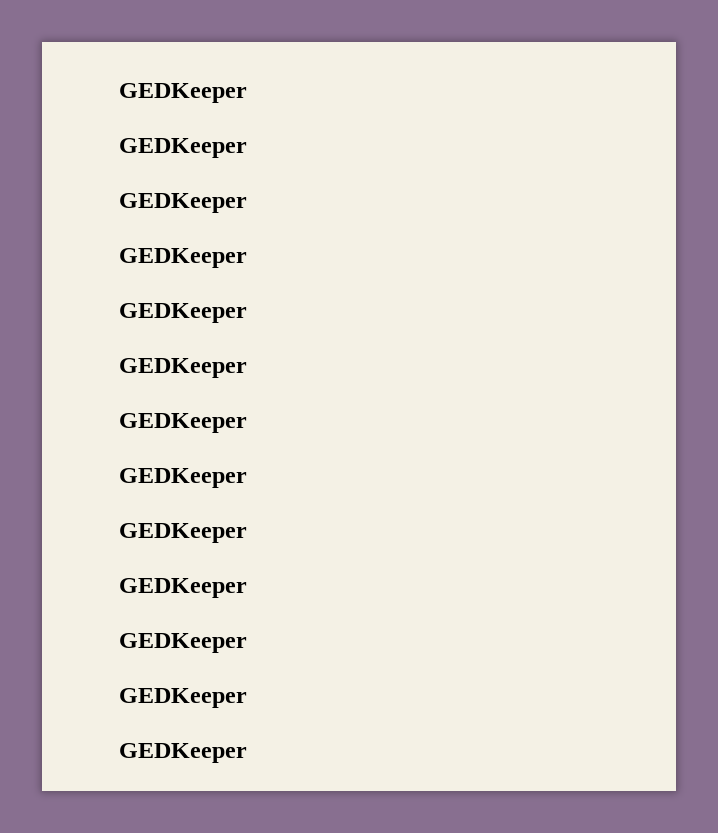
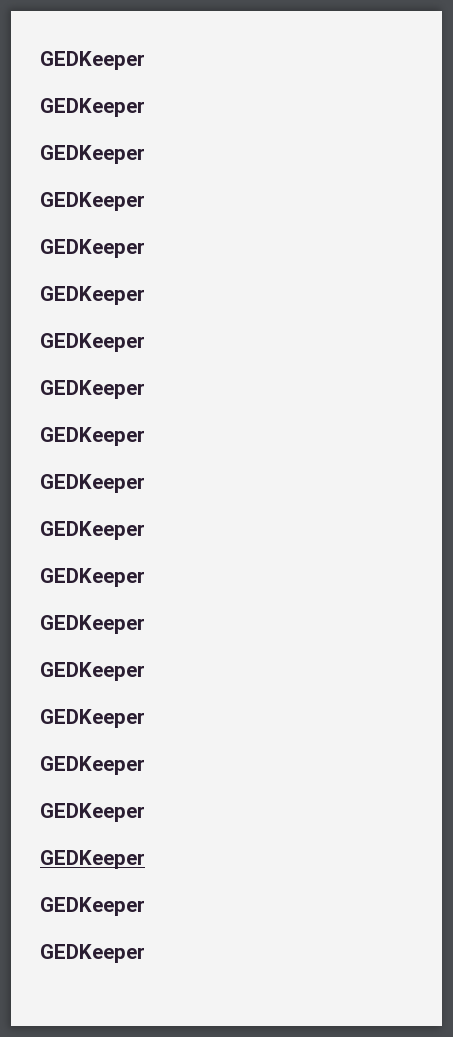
(247, 753) none -> [40,662,145,681] [40,709,145,728] [40,756,145,775] [40,803,145,822] [40,850,145,869] [40,897,145,916] [40,944,145,963] // GEDKeeper // GEDKeeper // GEDKeeper // GEDKeeper // GEDKeeper // GEDKeeper // GEDKeeper

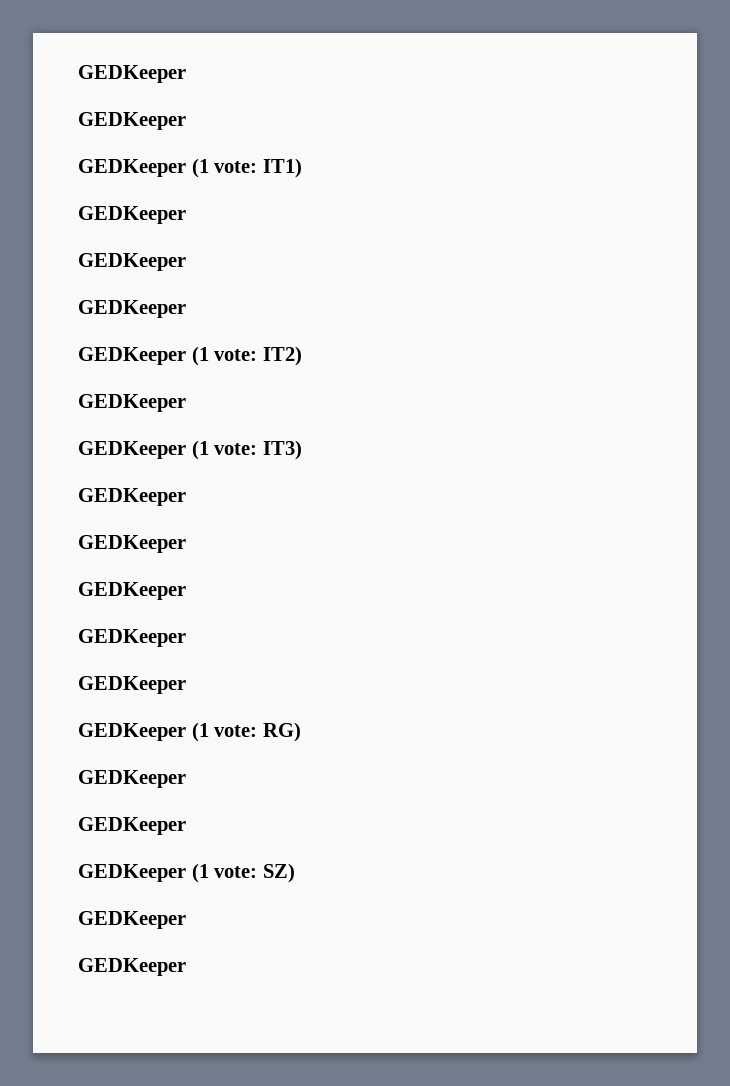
[40,51,145,70] [40,98,145,117] [40,145,145,164] [40,192,145,211] [40,239,145,258] [40,286,145,305] [40,333,145,352] [40,380,145,399] [40,427,145,446] [40,474,145,493] [40,521,145,540] [40,568,145,587] [40,615,145,634] [40,662,145,681] [40,709,145,728] [40,756,145,775] [40,803,145,822] [40,850,145,869] [40,897,145,916] [40,944,145,963] GEDKeeper // GEDKeeper // GEDKeeper // GEDKeeper // GEDKeeper // GEDKeeper // GEDKeeper // GEDKeeper // GEDKeeper // GEDKeeper // GEDKeeper // GEDKeeper // GEDKeeper // GEDKeeper // GEDKeeper // GEDKeeper // GEDKeeper // GEDKeeper // GEDKeeper // GEDKeeper -> [78,65,186,83] [78,112,186,130] [78,158,302,178] [78,206,186,224] [78,253,186,271] [78,300,186,318] [78,346,302,366] [78,394,186,412] [78,440,302,460] [78,488,186,506] [78,535,186,553] [78,582,186,600] [78,629,186,647] [78,676,186,694] [78,722,301,742] [78,770,186,788] [78,817,186,835] [78,863,295,883] [78,911,186,929] [78,958,186,976] GEDKeeper // GEDKeeper // GEDKeeper (1 vote: IT1) // GEDKeeper // GEDKeeper // GEDKeeper // GEDKeeper (1 vote: IT2) // GEDKeeper // GEDKeeper (1 vote: IT3) // GEDKeeper // GEDKeeper // GEDKeeper // GEDKeeper // GEDKeeper // GEDKeeper (1 vote: RG) // GEDKeeper // GEDKeeper // GEDKeeper (1 vote: SZ) // GEDKeeper // GEDKeeper

